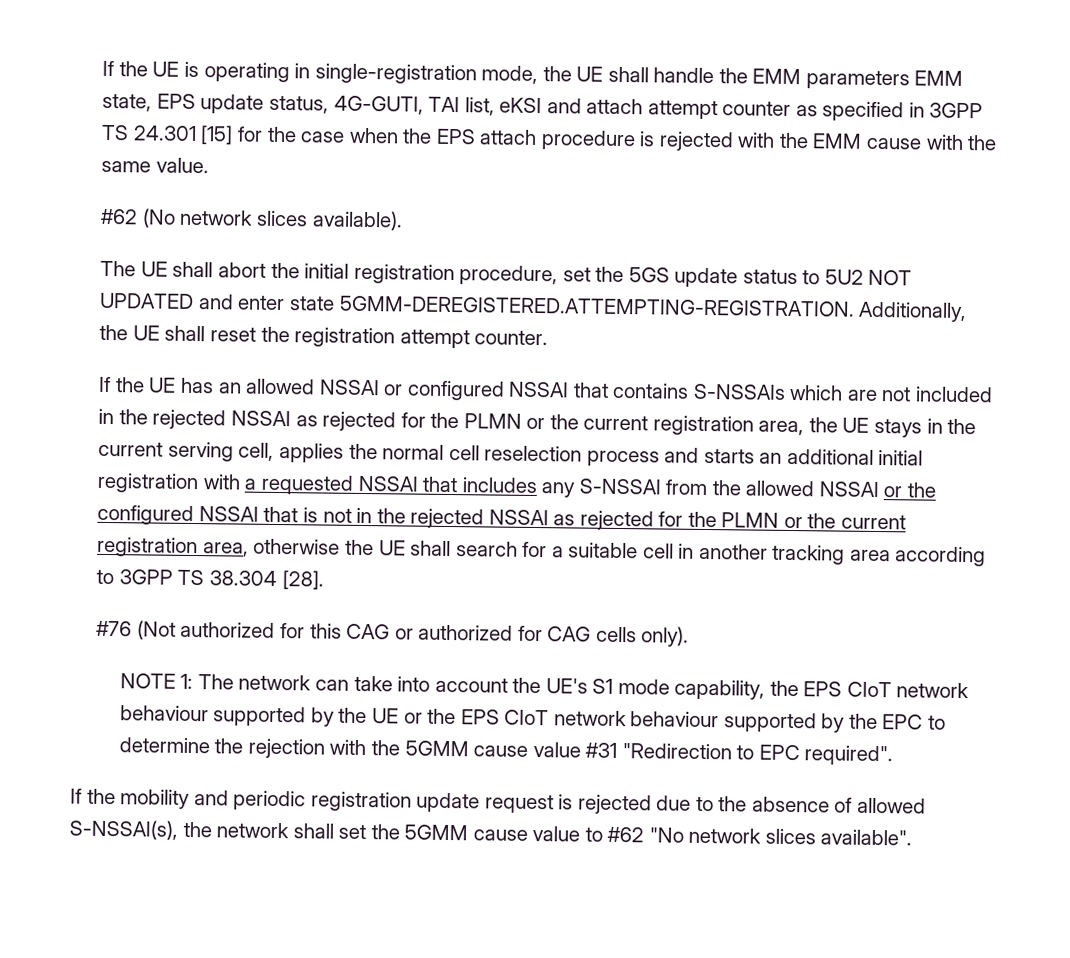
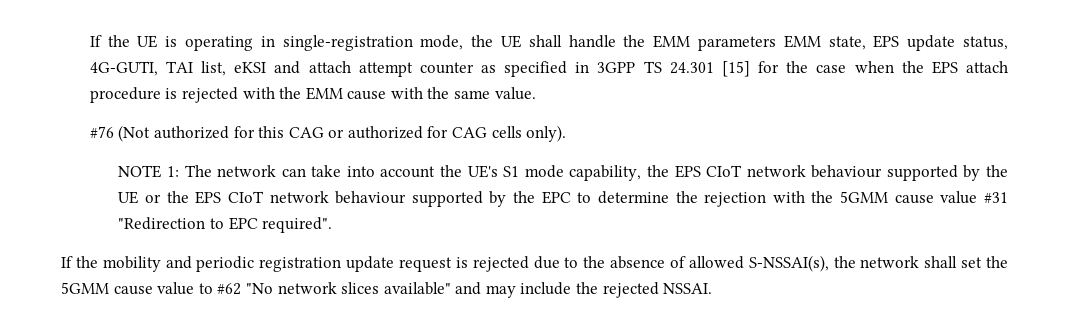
[100,208,403,231] [100,260,913,288] [99,292,968,323] [99,324,549,349] [98,376,993,403] [98,408,977,438] [98,441,924,467] [97,472,936,498] [97,504,906,531] [97,536,987,567] [96,569,324,590] // #62 (No network slices available). // The UE shall abort the initial registration procedure, set the 5GS update status to 5U2 NOT UPDATED and enter state 5GMM-DEREGISTERED.ATTEMPTING-REGISTRATION. Additionally, the UE shall reset the registration attempt counter. // If the UE has an allowed NSSAI or configured NSSAI that contains S-NSSAIs which are not included in the rejected NSSAI as rejected for the PLMN or the current registration area, the UE stays in the current serving cell, applies the normal cell reselection process and starts an additional initial registration with a requested NSSAI that includes any S-NSSAI from the allowed NSSAI or the configured NSSAI that is not in the rejected NSSAI as rejected for the PLMN or the current registration area, otherwise the UE shall search for a suitable cell in another tracking area according to 3GPP TS 38.304 [28]. -> (536, 93) none
[820,829,913,846] available". -> [383,282,713,298] available" and may include the rejected NSSAI.

